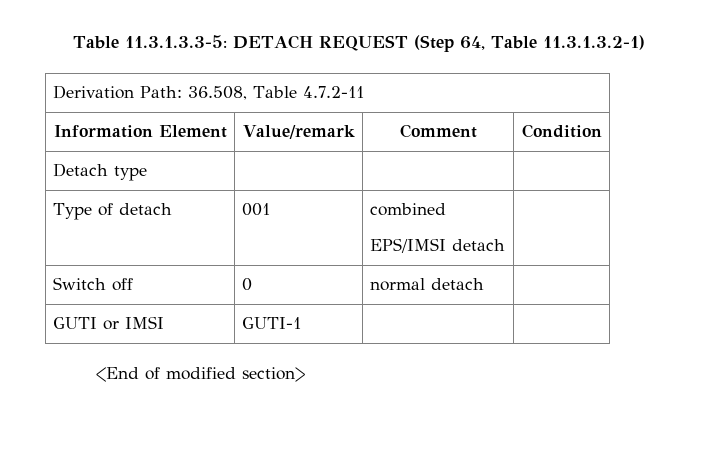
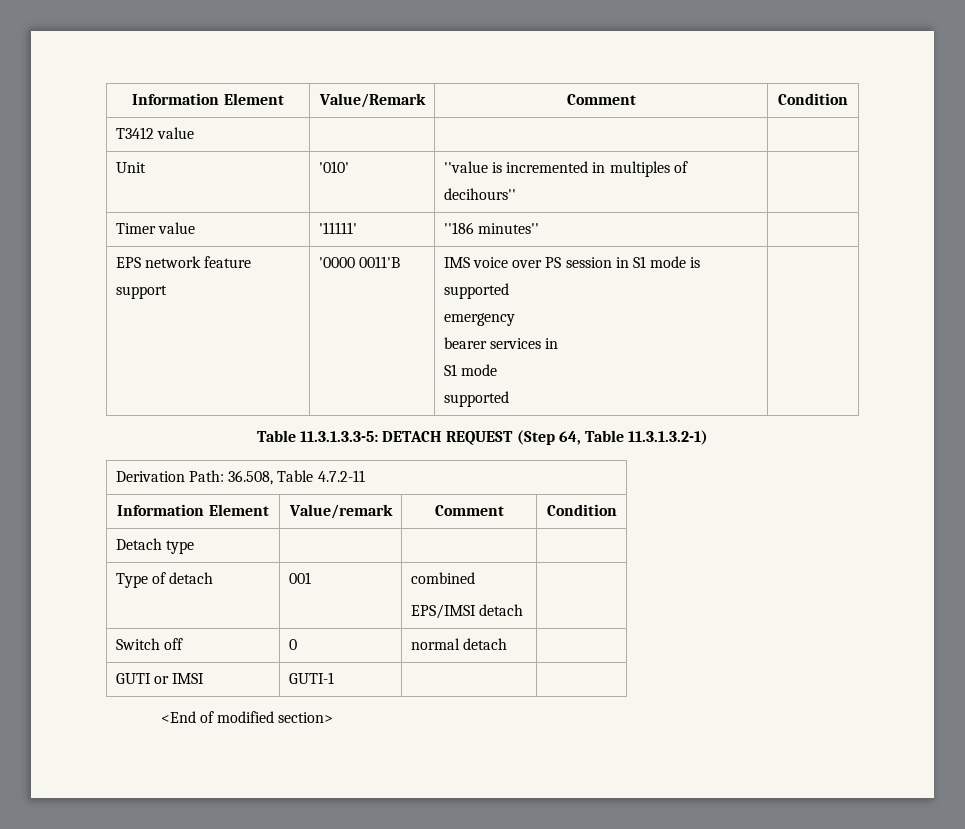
(73, 42) none -> [132,93,284,105] [318,93,426,108] [566,94,636,105] [778,93,848,105] [115,127,195,139] [115,162,146,173] [318,161,349,173] [443,161,688,177] [443,188,516,200] [115,222,196,234] [318,222,357,234] [443,222,540,234] [115,256,252,268] [115,285,167,299] [318,256,401,268] [443,256,701,268] [443,283,509,299] [443,313,515,326] [443,337,559,349] [443,364,498,376] [443,391,509,407] Information Element | Value/Remark | Comment | Condition // T3412 value | | | // Unit | '010' | ''value is incremented in multiples of decihours'' | // Timer value | '11111' | ''186 minutes'' | // EPS network feature support | '0000 0011'B | IMS voice over PS session in S1 mode is supported // emergency // bearer services in // S1 mode // supported | //

